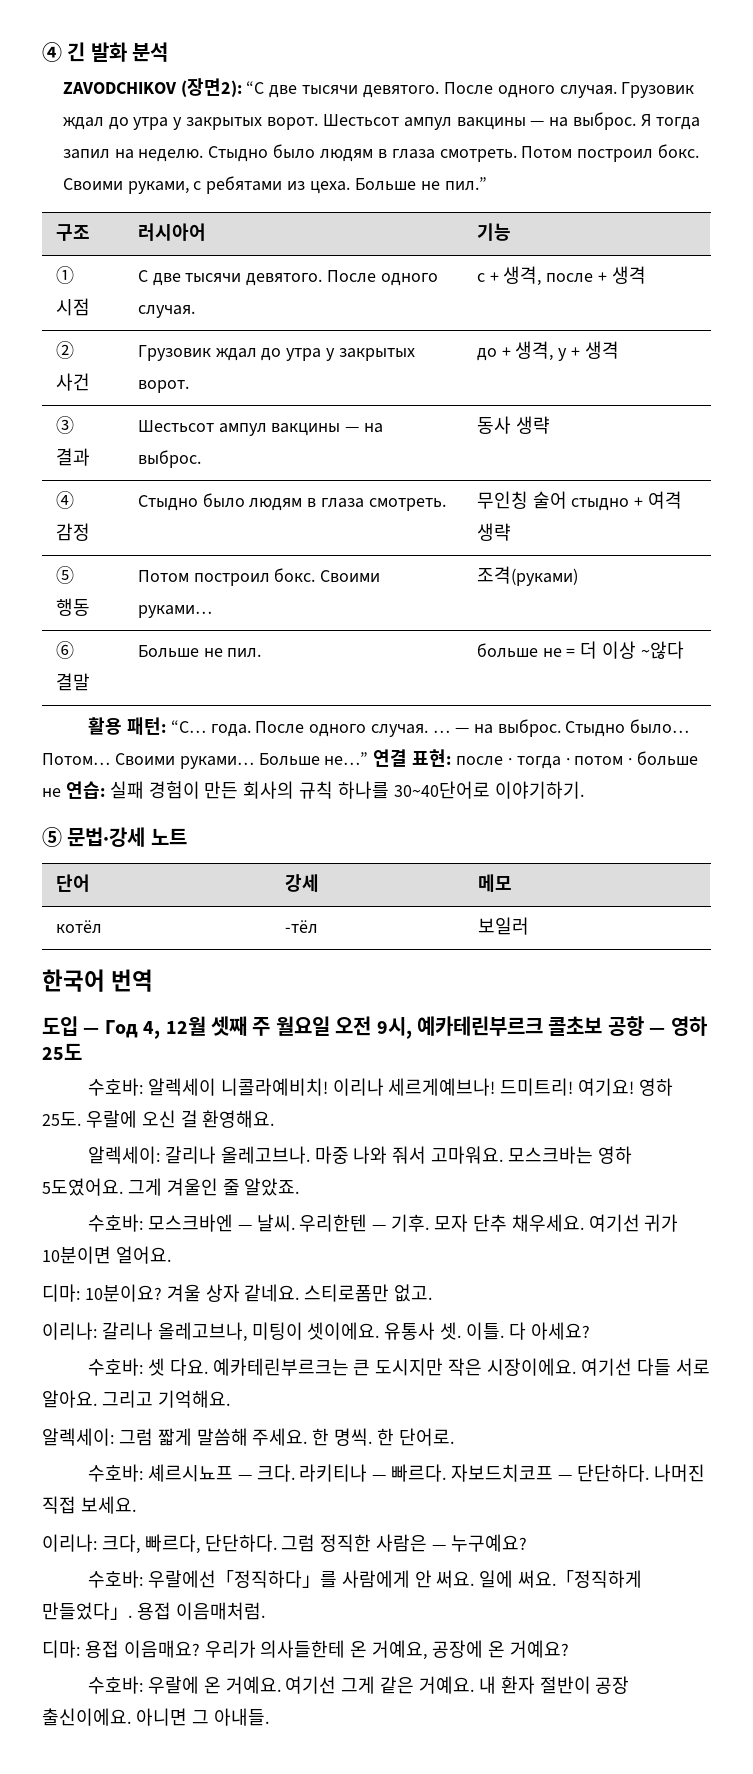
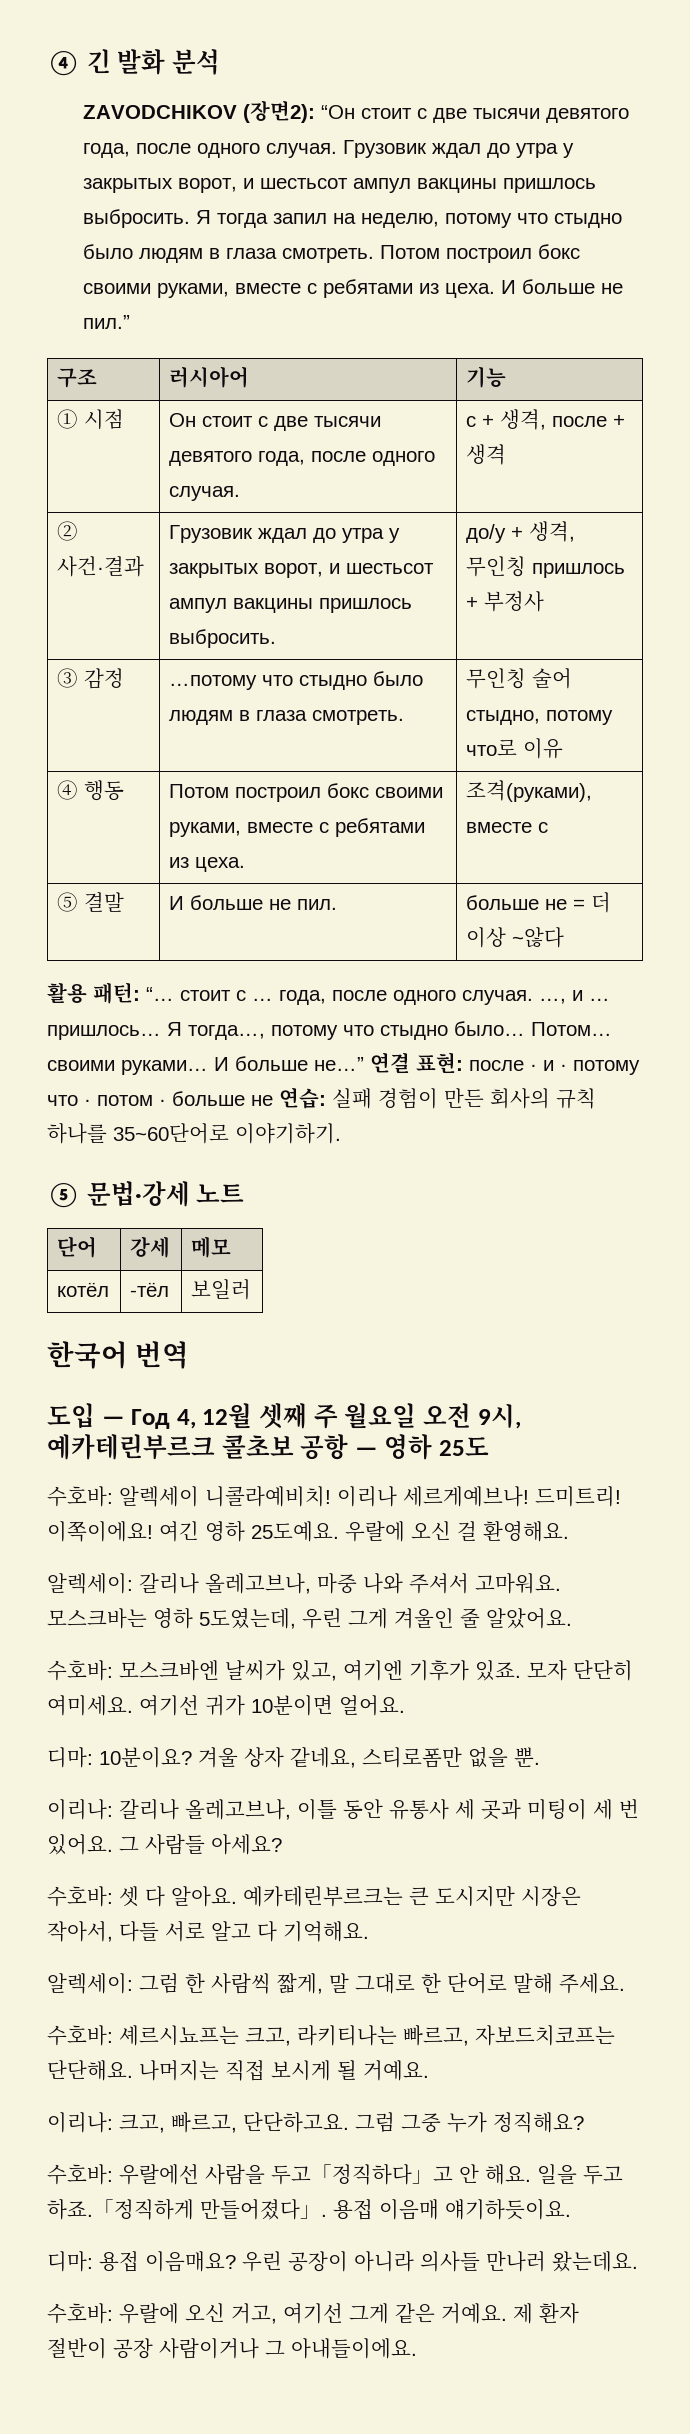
[246,81,493,98] “С две тысячи девятого. После -> [320,105,629,123] [82,143,191,158] “Он стоит с две тысячи девятого года, после
[266,112,700,130] [62,146,269,162] ворот. Шестьсот ампул вакцины — на выброс. Я тогда запил на неделю. Стыдно -> [177,178,596,193] [82,209,622,228] ворот, и шестьсот ампул вакцины пришлось выбросить. Я тогда запил на неделю, потому что стыдно
[658,144,700,158] [62,176,416,194] бокс. Своими руками, с ребятами из цеха. Больше -> [537,244,580,259] [82,279,595,298] бокс своими руками, вместе с ребятами из цеха. И больше
[137,270,377,286] С две тысячи девятого. После -> [169,413,382,431] [169,451,367,466] Он стоит с две тысячи девятого года, после
[55,373,90,391] [137,345,416,361] [137,380,189,393] [476,341,620,361] [55,416,74,434] [55,448,90,466] [137,420,384,436] [137,450,201,468] [476,416,550,434] [55,491,74,509] [55,523,90,541] [137,495,198,511] 사건 | Грузовик ждал до утра у закрытых ворот. | до + 생격, у + 생격 // ③ 결과 | Шестьсот ампул вакцины — на выброс. | 동사 생략 // ④ 감정 | Стыдно -> [57,556,145,577] [169,525,401,543] [169,563,435,578] [169,598,413,613] [169,629,277,648] [466,521,576,543] [466,556,626,578] [466,591,545,612] [57,668,125,689] [169,675,368,690] 사건·결과 | Грузовик ждал до утра у закрытых ворот, и шестьсот ампул вакцины пришлось выбросить. | до/у + 생격, 무인칭 пришлось + 부정사 // ③ 감정 | …потому что стыдно
[571,491,683,511] [476,523,511,541] [55,566,74,584] [55,598,90,616] [137,568,381,586] [137,605,212,618] [476,566,578,586] [55,641,74,659] стыдно + 여격 생략 // ⑤ 행동 | Потом построил бокс. Своими руками… | 조격(руками) // ⑥ -> [466,710,614,725] [466,738,564,759] [57,780,125,801] [169,783,444,802] [169,818,426,837] [169,857,246,872] [466,780,593,802] [466,822,549,833] [57,892,79,912] стыдно, потому что로 이유 // ④ 행동 | Потом построил бокс своими руками, вместе с ребятами из цеха. | 조격(руками), вместе с // ⑤
[137,645,199,658] Больше -> [169,895,264,910] И больше
[170,719,690,737] [42,753,320,769] “С… года. После одного случая. … — на выброс. Стыдно было… Потом… Своими руками… Больше -> [146,987,610,1005] [47,1021,612,1040] [47,1056,308,1075] “… стоит с … года, после одного случая. …, и … пришлось… Я тогда…, потому что стыдно было… Потом… своими руками… И больше
[516,756,561,769] тогда -> [543,1060,640,1075] [47,1095,78,1106] и · потому что
[393,781,490,799] 30~40단어로 -> [113,1123,229,1144] 35~60단어로
[578,1078,673,1096] [42,1112,81,1126] 여기요! 영하 25도. -> [47,1521,339,1542] 이쪽이에요! 여긴 영하 25도예요.
[220,1146,310,1164] 올레고브나. -> [205,1573,311,1594] 올레고브나,
[392,1146,427,1164] 줘서 -> [409,1573,469,1594] 주셔서
[42,1178,123,1196] 5도였어요. -> [199,1608,342,1629] 5도였는데, 우린
[244,1178,300,1196] 알았죠. -> [486,1608,572,1629] 알았어요.
[237,1214,584,1232] — 날씨. 우리한텐 — 기후. 모자 단추 채우세요. -> [225,1660,633,1681] [47,1695,133,1716] 날씨가 있고, 여기엔 기후가 있죠. 모자 단단히 여미세요.
[244,1284,433,1302] 같네요. 스티로폼만 없고. -> [290,1747,540,1768] 같네요, 스티로폼만 없을 뿐.
[251,1322,526,1340] 미팅이 셋이에요. 유통사 셋. 이틀. 다 -> [297,1799,639,1820] [47,1834,205,1855] 이틀 동안 유통사 세 곳과 미팅이 세 번 있어요. 그 사람들
[169,1358,208,1376] 다요. -> [145,1886,237,1907] 다 알아요.
[448,1358,710,1376] [42,1390,230,1408] [42,1428,454,1446] [87,1464,705,1482] [42,1496,136,1514] [42,1534,527,1554] [87,1570,643,1588] [42,1602,110,1620] 작은 시장이에요. 여기선 다들 서로 알아요. 그리고 기억해요. // 알렉세이: 그럼 짧게 말씀해 주세요. 한 명씩. 한 단어로. // 수호바: 셰르시뇨프 — 크다. 라키티나 — 빠르다. 자보드치코프 — 단단하다. 나머진 직접 보세요. // 이리나: 크다, 빠르다, 단단하다. 그럼 정직한 사람은 — 누구예요? // 수호바: 우랄에선「정직하다」를 사람에게 안 써요. 일에 써요.「정직하게 만들었다 -> [521,1886,581,1907] [47,1921,369,1942] [47,1973,625,1994] [47,2025,615,2046] [47,2060,429,2081] [47,2112,584,2133] [47,2164,623,2185] [47,2199,300,2220] 시장은 작아서, 다들 서로 알고 다 기억해요. // 알렉세이: 그럼 한 사람씩 짧게, 말 그대로 한 단어로 말해 주세요. // 수호바: 셰르시뇨프는 크고, 라키티나는 빠르고, 자보드치코프는 단단해요. 나머지는 직접 보시게 될 거예요. // 이리나: 크고, 빠르고, 단단하고요. 그럼 그중 누가 정직해요? // 수호바: 우랄에선 사람을 두고「정직하다」고 안 해요. 일을 두고 하죠.「정직하게 만들어졌다
[175,1602,265,1620] 이음매처럼. -> [379,2199,571,2220] 이음매 얘기하듯이요.
[204,1640,569,1660] 우리가 의사들한테 온 거예요, 공장에 온 거예요? -> [242,2251,638,2272] 우린 공장이 아니라 의사들 만나러 왔는데요.
[203,1676,281,1694] 온 거예요. -> [185,2303,277,2324] 오신 거고,
[478,1676,496,1694] 내 -> [513,2303,533,2324] 제
[42,1708,269,1726] 출신이에요. 아니면 그 아내들. -> [159,2338,417,2359] 사람이거나 그 아내들이에요.

